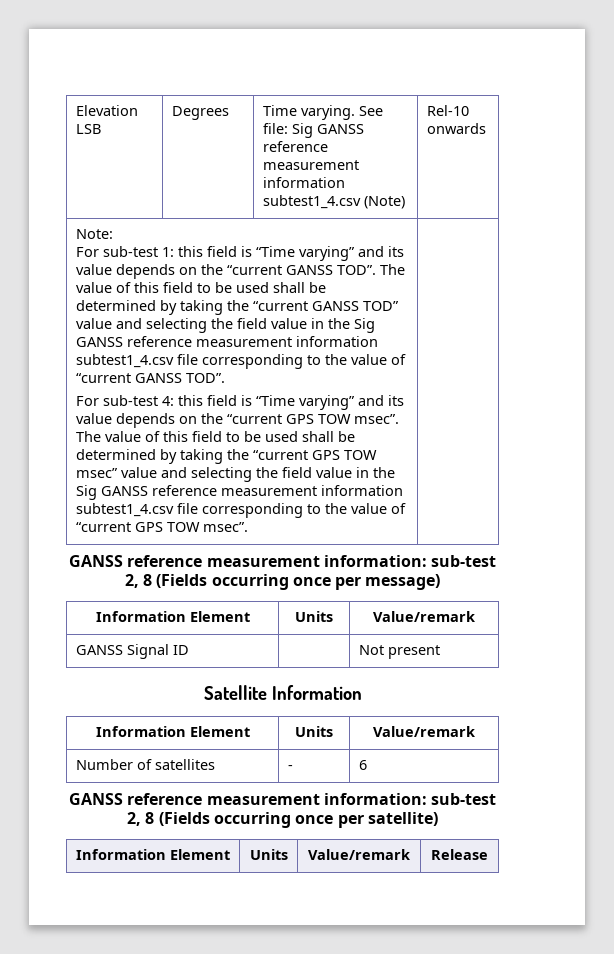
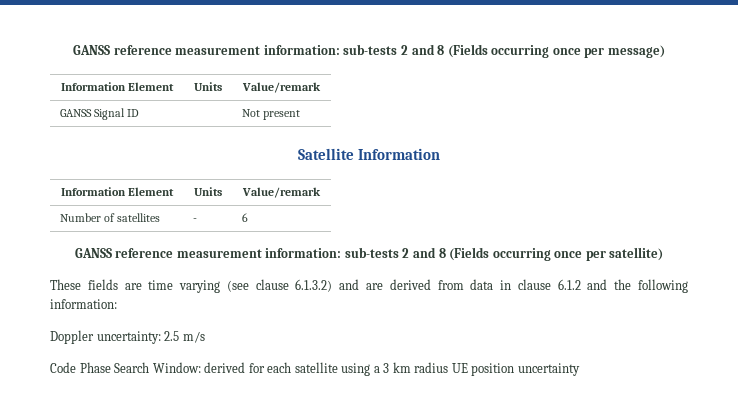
[75,105,138,116] [75,124,101,134] [171,106,229,120] [262,105,383,120] [262,123,364,138] [262,141,328,152] [262,160,359,170] [262,177,345,188] [262,195,405,209] [426,105,469,116] [426,123,486,134] [75,229,113,239] [75,246,404,261] [75,264,405,279] [75,282,326,293] [75,300,399,315] [75,318,375,333] [75,336,378,347] [75,354,406,369] [75,373,225,383] [75,395,404,410] [75,413,399,428] [75,431,355,442] [75,449,377,464] [75,467,395,482] [75,485,403,500] [75,503,406,518] [75,522,248,532] [68,555,497,567] [124,574,139,588] Elevation LSB | Degrees | Time varying. See file: Sig GANSS reference measurement information subtest1_4.csv (Note) | Rel-10 onwards // Note: // For sub-test 1: this field is “Time varying” and its value depends on the “current GANSS TOD”. The value of this field to be used shall be determined by taking the “current GANSS TOD” value and selecting the field value in the Sig GANSS reference measurement information subtest1_4.csv file corresponding to the value of “current GANSS TOD”. // For sub-test 4: this field is “Time varying” and its value depends on the “current GPS TOW msec”. The value of this field to be used shall be determined by taking the “current GPS TOW msec” value and selecting the field value in the Sig GANSS reference measurement information subtest1_4.csv file corresponding to the value of “current GPS TOW msec”. | // GANSS reference measurement information: sub-test 2, -> [73,44,435,55] GANSS reference measurement information: sub-tests 2 and
[431,793,497,805] [127,812,142,826] sub-test 2, -> [344,247,436,258] sub-tests 2 and
[76,849,230,860] [249,849,288,860] [308,849,410,860] [431,849,488,860] // Information Element | Units | Value/remark | Release -> [50,279,689,293] [50,299,117,309] [50,330,205,344] [50,362,580,376] // These fields are time varying (see clause 6.1.3.2) and are derived from data in clause 6.1.2 and the following information: // Doppler uncertainty: 2.5 m/s // Code Phase Search Window: derived for each satellite using a 3 km radius UE position uncertainty

